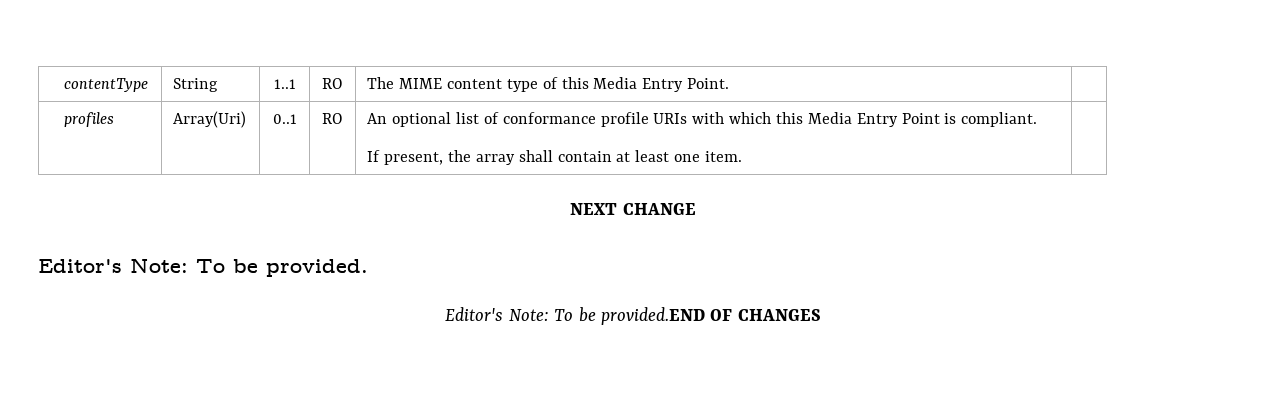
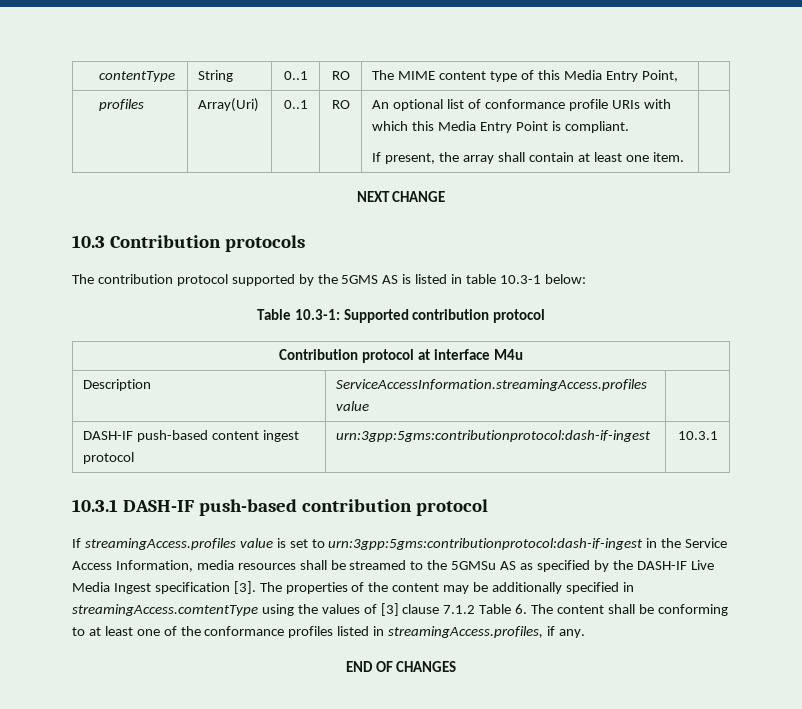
[273,79,296,89] 1..1 -> [283,71,308,80] 0..1
[687,78,730,89] Point. -> [641,70,678,82] Point,
[38,258,368,277] [445,307,705,325] Editor's Note: To be provided. // Editor's Note: To be provided.END -> [72,235,305,252] [72,274,586,286] [256,309,546,323] [279,349,523,363] [83,379,152,391] [336,379,648,391] [336,401,370,411] [83,430,300,442] [83,452,135,464] [336,430,652,442] [677,431,718,440] [72,499,488,516] [72,538,728,550] [72,560,714,572] [72,581,634,594] [72,603,728,616] [72,626,585,638] [345,661,373,672] 10.3 Contribution protocols // The contribution protocol supported by the 5GMS AS is listed in table 10.3-1 below: // Table 10.3-1: Supported contribution protocol // Contribution protocol at interface M4u // Description | ServiceAccessInformation.streamingAccess.profiles value | // DASH-IF push-based content ingest protocol | urn:3gpp:5gms:contributionprotocol:dash-if-ingest | 10.3.1 // 10.3.1 DASH-IF push-based contribution protocol // If streamingAccess.profiles value is set to urn:3gpp:5gms:contributionprotocol:dash-if-ingest in the Service Access Information, media resources shall be streamed to the 5GMSu AS as specified by the DASH-IF Live Media Ingest specification [3]. The properties of the content may be additionally specified in streamingAccess.comtentType using the values of [3] clause 7.1.2 Table 6. The content shall be conforming to at least one of the conformance profiles listed in streamingAccess.profiles, if any. // END

